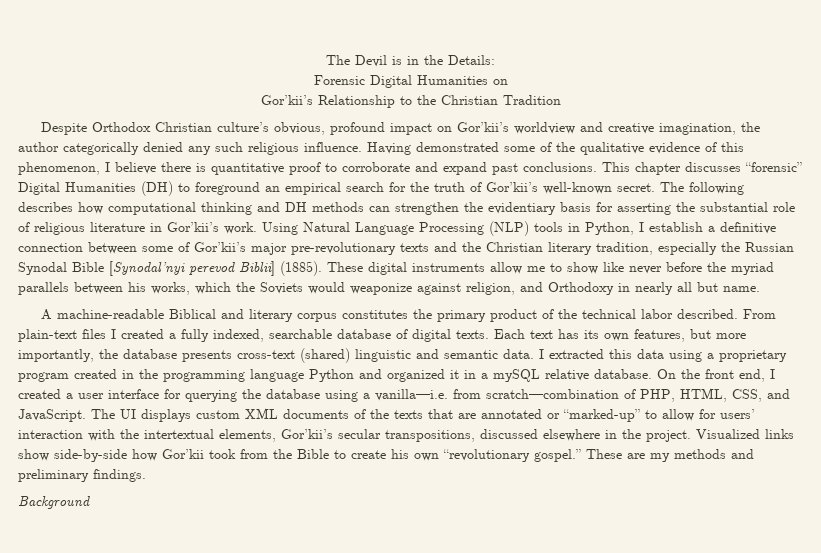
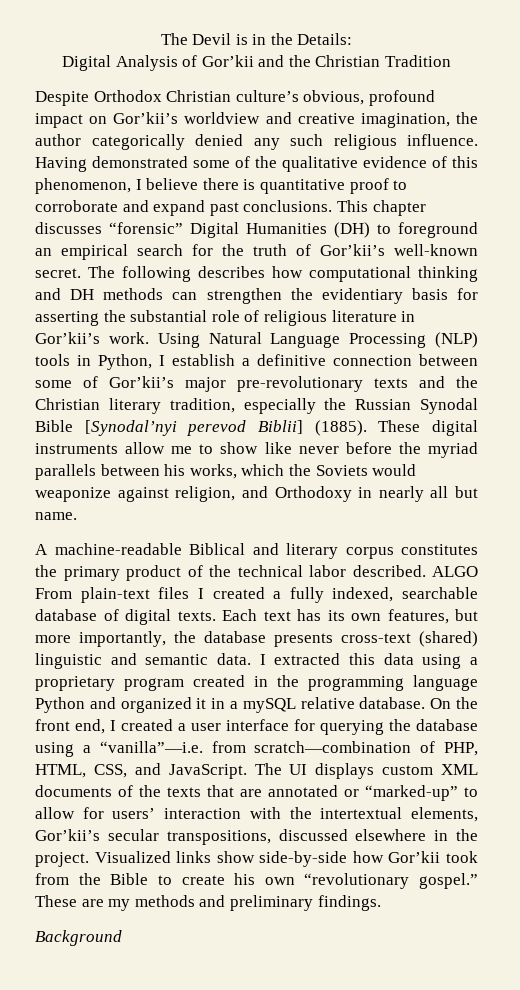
[313,75,508,88] [260,95,412,108] Forensic Digital Humanities on // Gor’kii’s Relationship to -> [61,55,285,71] Digital Analysis of Gor’kii and
(739, 314) none -> [432,566,478,577] ALGO
[375,389,448,401] vanilla—i.e. -> [99,741,203,753] “vanilla”—i.e.

